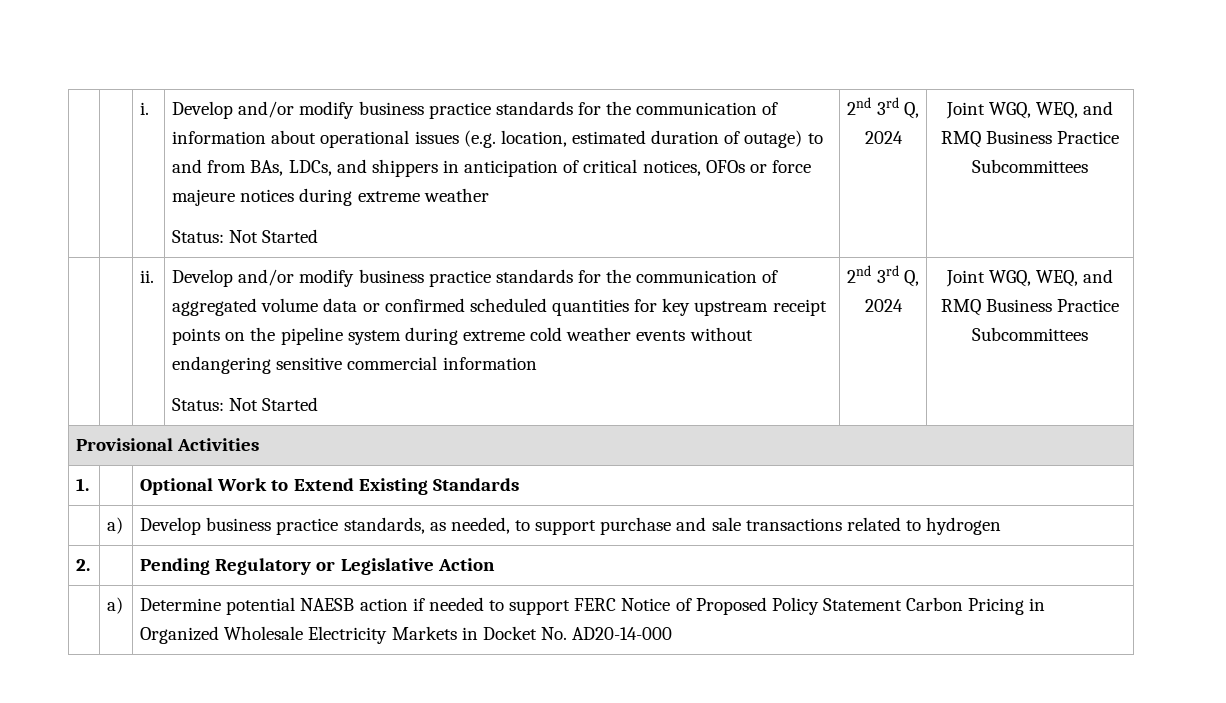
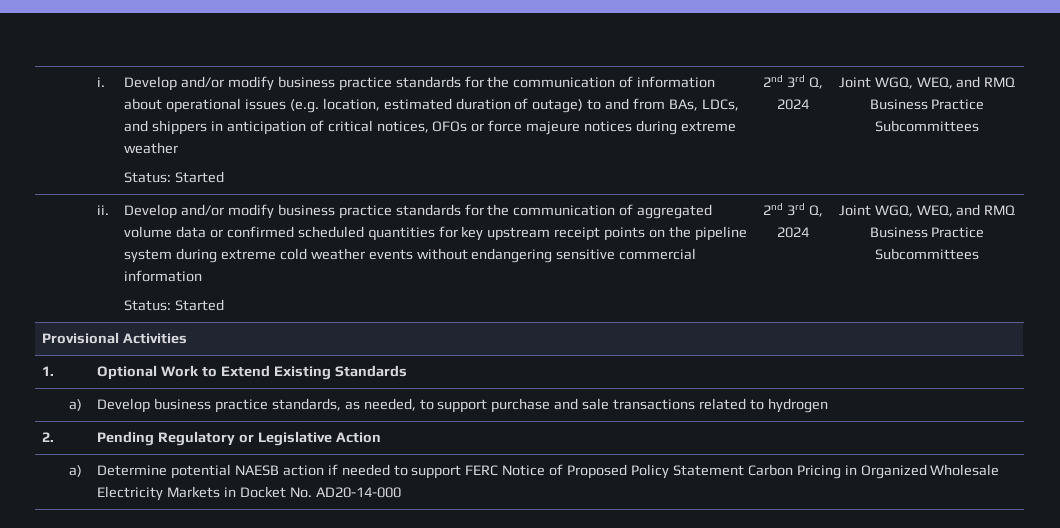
[229,230,259,243] Not -> (172, 177) none
[229,398,259,411] Not -> (172, 305) none

